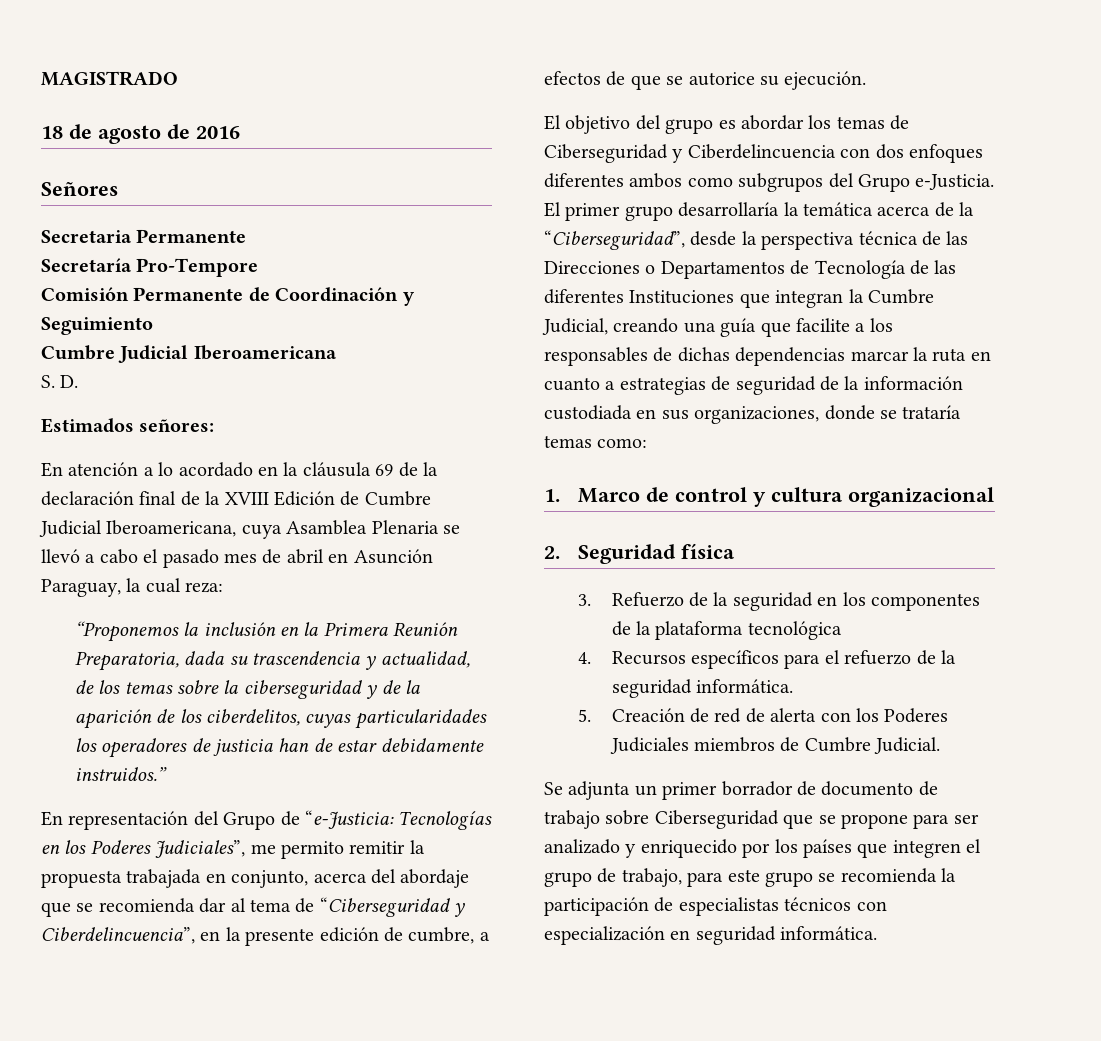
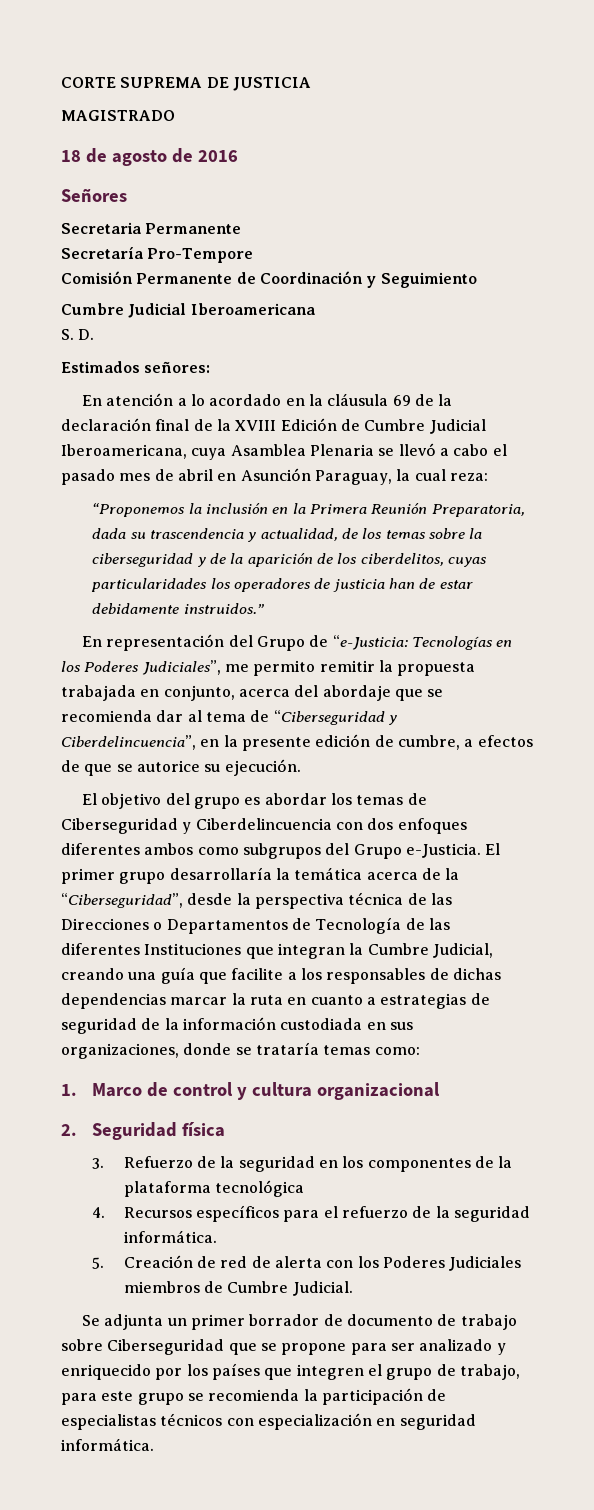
(41, 78) none -> [61,77,311,91] CORTE SUPREMA DE JUSTICIA //

